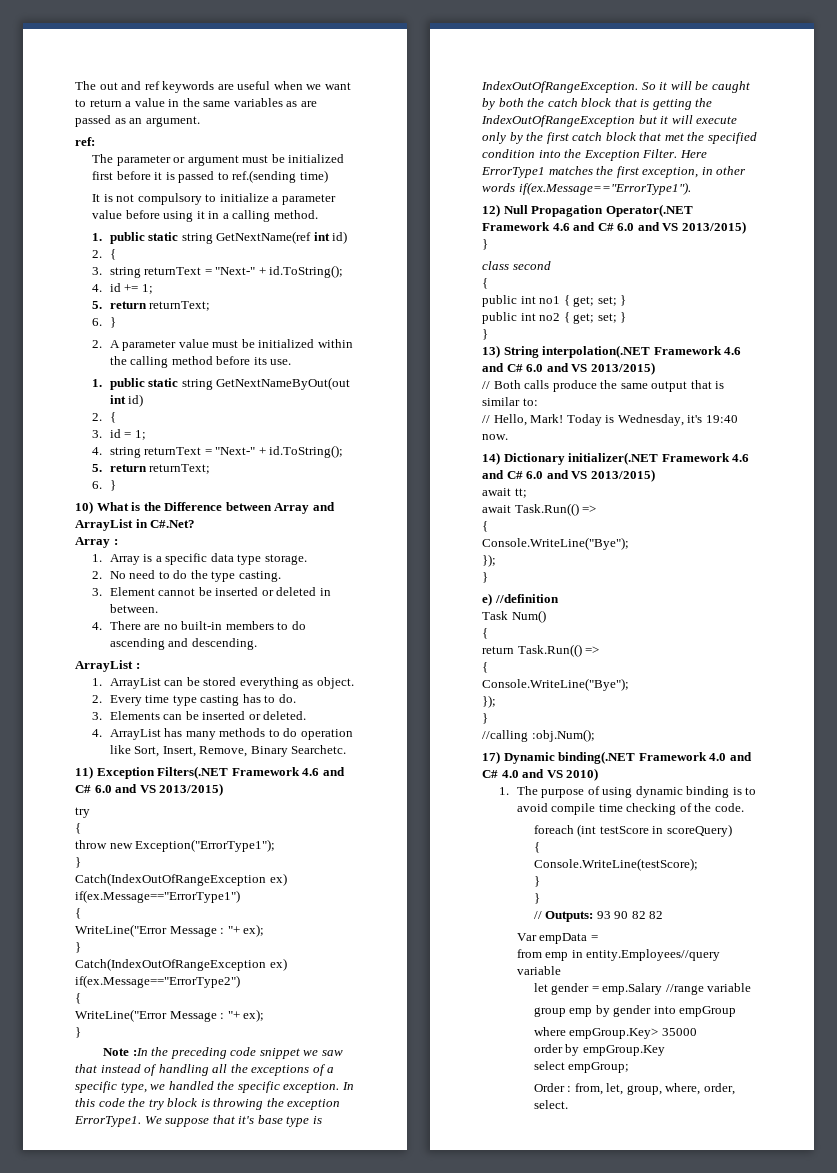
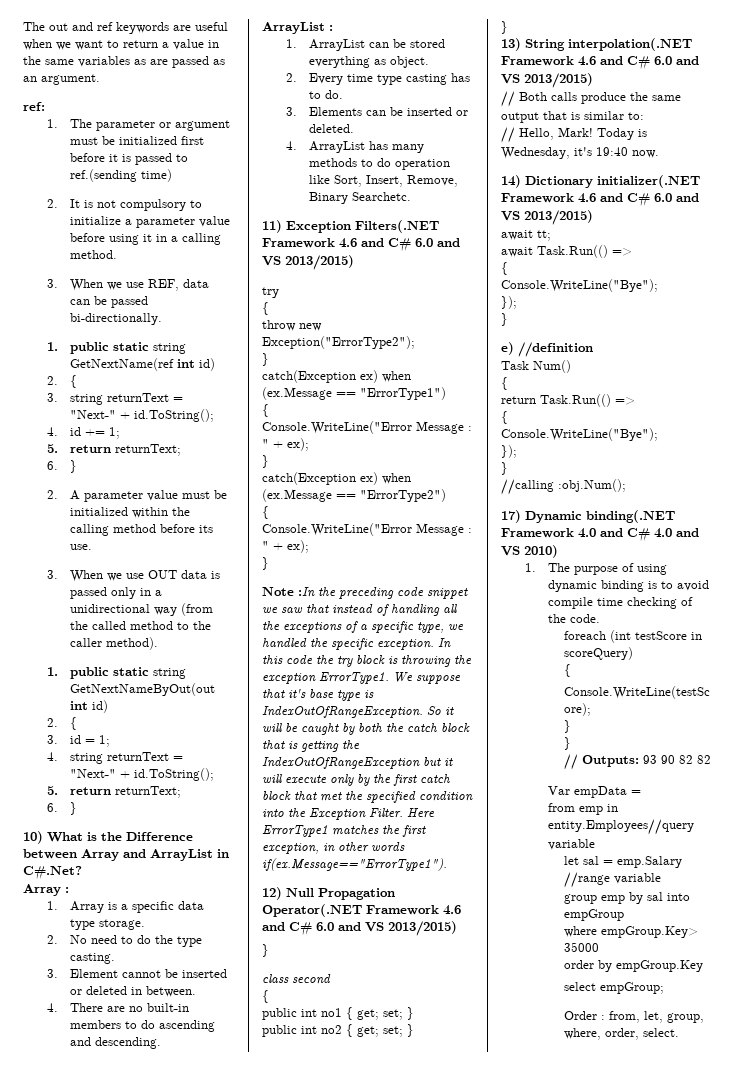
(95, 141) none -> [46,119,58,128] 1.
(328, 176) none -> [46,199,58,208] 2.
(318, 214) none -> [46,279,210,291] [70,296,149,308] [70,313,163,325] // 3. When we use REF, data can be passed bi-directionally.
(292, 362) none -> [46,570,221,582] [70,587,163,599] [70,603,214,616] [70,621,212,630] [70,637,159,650] // 3. When we use OUT data is passed only in a unidirectional way (from the called method to the caller method).
[135,839,276,852] [75,857,81,868] [75,873,287,886] [75,890,240,903] [75,908,81,919] [75,924,265,937] [75,942,81,953] [75,958,287,971] [75,975,240,988] [75,993,81,1004] [75,1009,240,1022] Exception("ErrorType1"); // } // Catch(IndexOutOfRangeException ex) if(ex.Message=="ErrorType1") // { // WriteLine("Error Message : "+ ex); // } // Catch(IndexOutOfRangeException ex) if(ex.Message=="ErrorType2") // { // WriteLine("Error Message : "+ -> [262,336,415,349] [262,353,269,366] [262,370,411,383] [262,387,446,400] [262,404,269,417] [262,421,472,434] [262,438,309,451] [262,455,269,468] [262,472,411,485] [262,489,446,502] [262,506,269,519] [262,523,472,536] [262,541,283,550] Exception("ErrorType2"); // } // catch(Exception ex) when (ex.Message == "ErrorType1") // { // Console.WriteLine("Error Message : " + ex); // } // catch(Exception ex) when (ex.Message == "ErrorType2") // { // Console.WriteLine("Error Message : " +
[551,983,590,995] gender -> [583,856,599,865] sal
[613,1005,652,1017] gender -> [647,892,663,901] sal

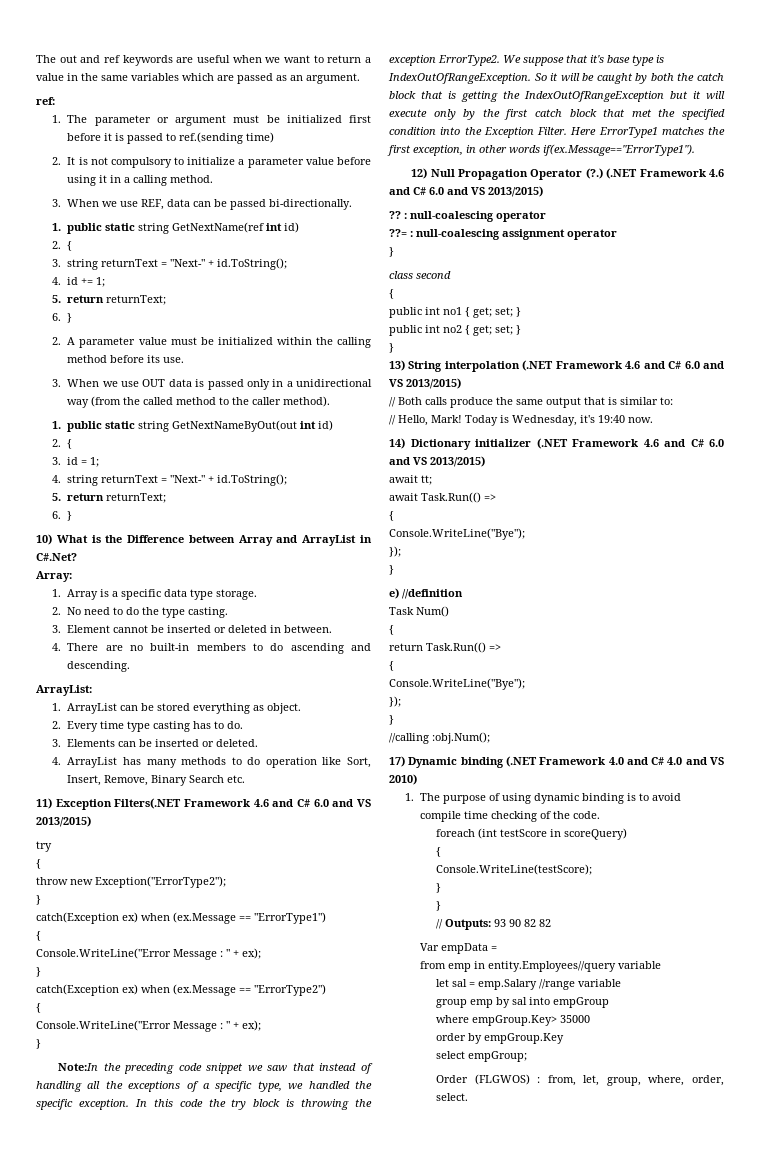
[134,59,146,65] as -> [182,73,214,81] which
[23,884,69,896] Array : -> [36,571,72,582] Array:
[262,22,333,34] ArrayList : -> [36,685,92,696] ArrayList:
[352,192,412,201] Searchetc. -> [189,775,246,783] Search etc.
[262,587,315,597] Note :In -> [58,1063,99,1071] Note:In
[319,672,389,684] ErrorType1. -> [438,55,500,66] ErrorType2.
[262,904,461,917] [262,921,457,936] Operator(.NET Framework 4.6 and C# 6.0 and VS 2013/2015) -> [530,168,724,180] [389,186,543,197] [389,211,546,222] [389,229,617,240] Operator (?.) (.NET Framework 4.6 and C# 6.0 and VS 2013/2015) // ?? : null-coalescing operator // ??= : null-coalescing assignment operator
[568,38,692,51] interpolation(.NET -> [444,360,554,372] interpolation (.NET
[597,175,700,188] initializer(.NET -> [475,438,568,449] initializer (.NET
[586,510,675,523] binding(.NET -> [460,756,537,768] binding (.NET
(597, 1015) none -> [474,1074,530,1085] (FLGWOS)

